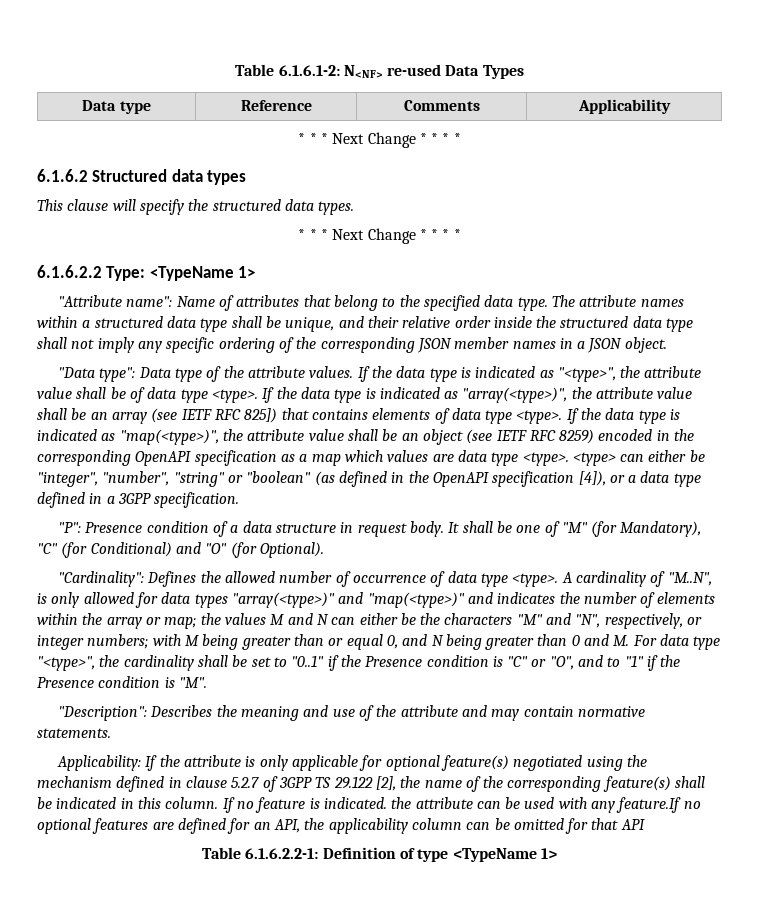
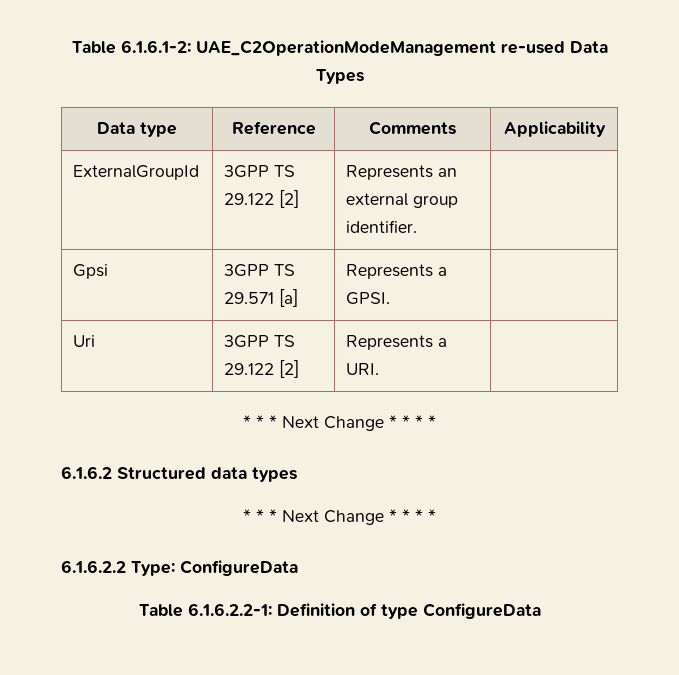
[343,65,383,78] N<NF> -> [195,40,496,56] UAE_C2OperationModeManagement
(671, 106) none -> [73,165,200,180] [224,165,296,178] [224,190,300,208] [346,165,458,180] [346,193,459,208] [346,220,418,233] [73,264,109,279] [224,264,296,277] [224,289,299,307] [346,264,448,279] [346,292,391,305] [73,335,96,347] [224,335,296,348] [224,360,300,378] [346,335,448,350] [346,363,380,375] // ExternalGroupId | 3GPP TS 29.122 [2] | Represents an external group identifier. | // Gpsi | 3GPP TS 29.571 [a] | Represents a GPSI. | // Uri | 3GPP TS 29.122 [2] | Represents a URI. |
[37,199,355,215] // This clause will specify the structured data types. -> (297, 474) none
[149,266,256,281] [58,295,684,311] [37,316,694,332] [37,337,667,353] [58,366,702,382] [37,387,693,403] [37,408,681,424] [37,429,695,445] [37,450,705,466] [37,471,701,487] [37,492,240,508] [58,521,702,537] [37,542,324,558] [58,571,712,587] [37,592,716,608] [37,613,703,629] [37,634,721,650] [37,655,681,671] [37,676,207,688] [58,705,645,721] [37,728,111,738] [57,755,647,771] [37,776,706,792] [37,797,701,813] [37,818,645,834] <TypeName 1> // "Attribute name": Name of attributes that belong to the specified data type. The attribute names within a structured data type shall be unique, and their relative order inside the structured data type shall not imply any specific ordering of the corresponding JSON member names in a JSON object. // "Data type": Data type of the attribute values. If the data type is indicated as "<type>", the attribute value shall be of data type <type>. If the data type is indicated as "array(<type>)", the attribute value shall be an array (see IETF RFC 825]) that contains elements of data type <type>. If the data type is indicated as "map(<type>)", the attribute value shall be an object (see IETF RFC 8259) encoded in the corresponding OpenAPI specification as a map which values are data type <type>. <type> can either be "integer", "number", "string" or "boolean" (as defined in the OpenAPI specification [4]), or a data type defined in a 3GPP specification. // "P": Presence condition of a data structure in request body. It shall be one of "M" (for Mandatory), "C" (for Conditional) and "O" (for Optional). // "Cardinality": Defines the allowed number of occurrence of data type <type>. A cardinality of "M..N", is only allowed for data types "array(<type>)" and "map(<type>)" and indicates the number of elements within the array or map; the values M and N can either be the characters "M" and "N", respectively, or integer numbers; with M being greater than or equal 0, and N being greater than 0 and M. For data type "<type>", the cardinality shall be set to "0..1" if the Presence condition is "C" or "O", and to "1" if the Presence condition is "M". // "Description": Describes the meaning and use of the attribute and may contain normative statements. // Applicability: If the attribute is only applicable for optional feature(s) negotiated using the mechanism defined in clause 5.2.7 of 3GPP TS 29.122 [2], the name of the corresponding feature(s) shall be indicated in this column. If no feature is indicated. the attribute can be used with any feature.If no optional features are defined for an API, the applicability column can be omitted for that API -> [180,560,298,576] ConfigureData
[452,848,557,862] <TypeName 1> -> [422,603,541,619] ConfigureData

